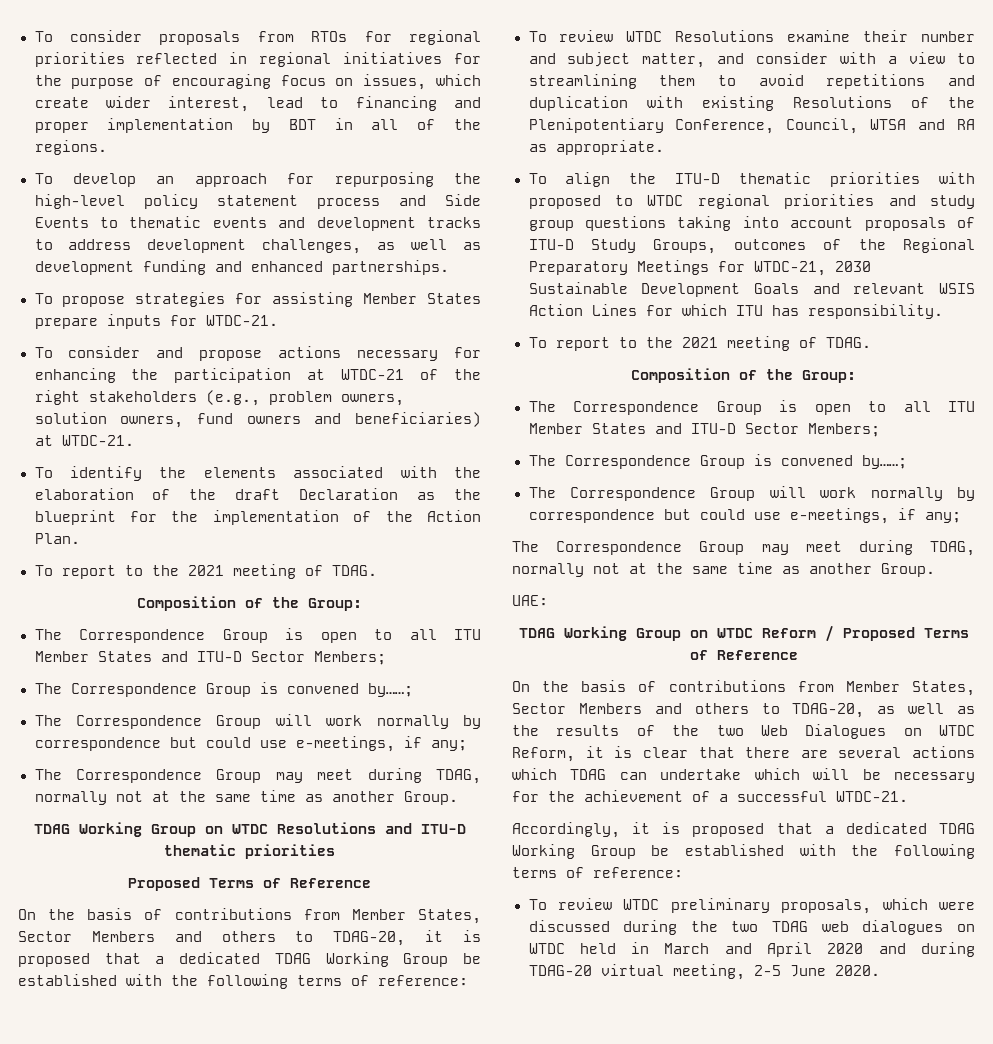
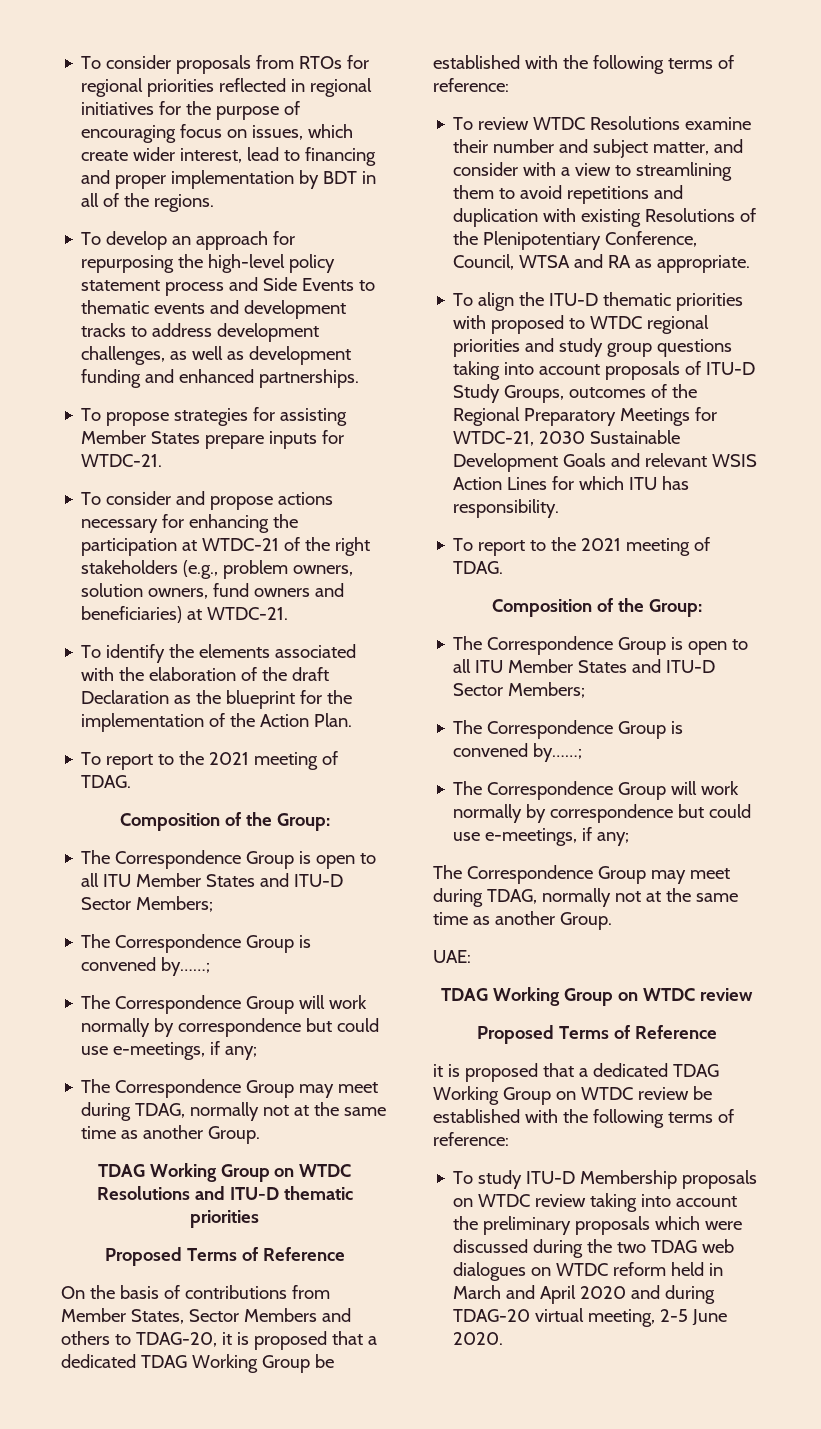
[761,625,969,642] [689,650,798,660] [512,680,975,696] [512,703,975,718] [512,724,975,739] [512,746,975,762] [512,768,975,783] [512,790,908,802] [512,822,975,838] [512,844,975,859] [512,867,683,878] [528,898,872,914] Reform / Proposed Terms of Reference // On the basis of contributions from Member States, Sector Members and others to TDAG-20, as well as the results of the two Web Dialogues on WTDC Reform, it is clear that there are several actions which TDAG can undertake which will be necessary for the achievement of a successful WTDC-21. // Accordingly, it is proposed that a dedicated TDAG Working Group be established with the following terms of reference: // To review WTDC preliminary proposals, -> [699,988,753,1001] [476,1025,717,1044] [433,1063,719,1082] [433,1086,712,1105] [433,1109,734,1128] [433,1132,509,1146] [453,1170,758,1189] [453,1193,738,1212] [453,1216,651,1235] review // Proposed Terms of Reference // it is proposed that a dedicated TDAG Working Group on WTDC review be established with the following terms of reference: // To study ITU-D Membership proposals on WTDC review taking into account the preliminary proposals
(565, 948) none -> [613,1262,667,1276] reform

